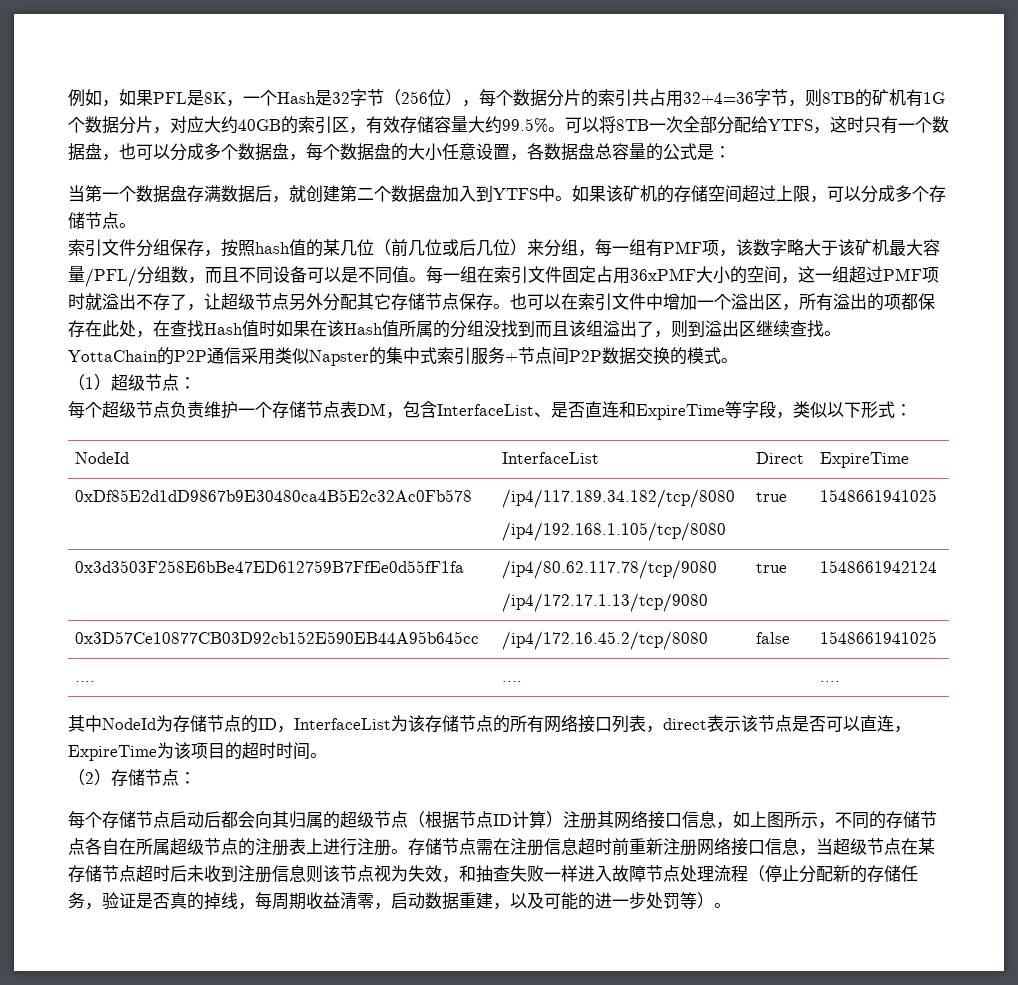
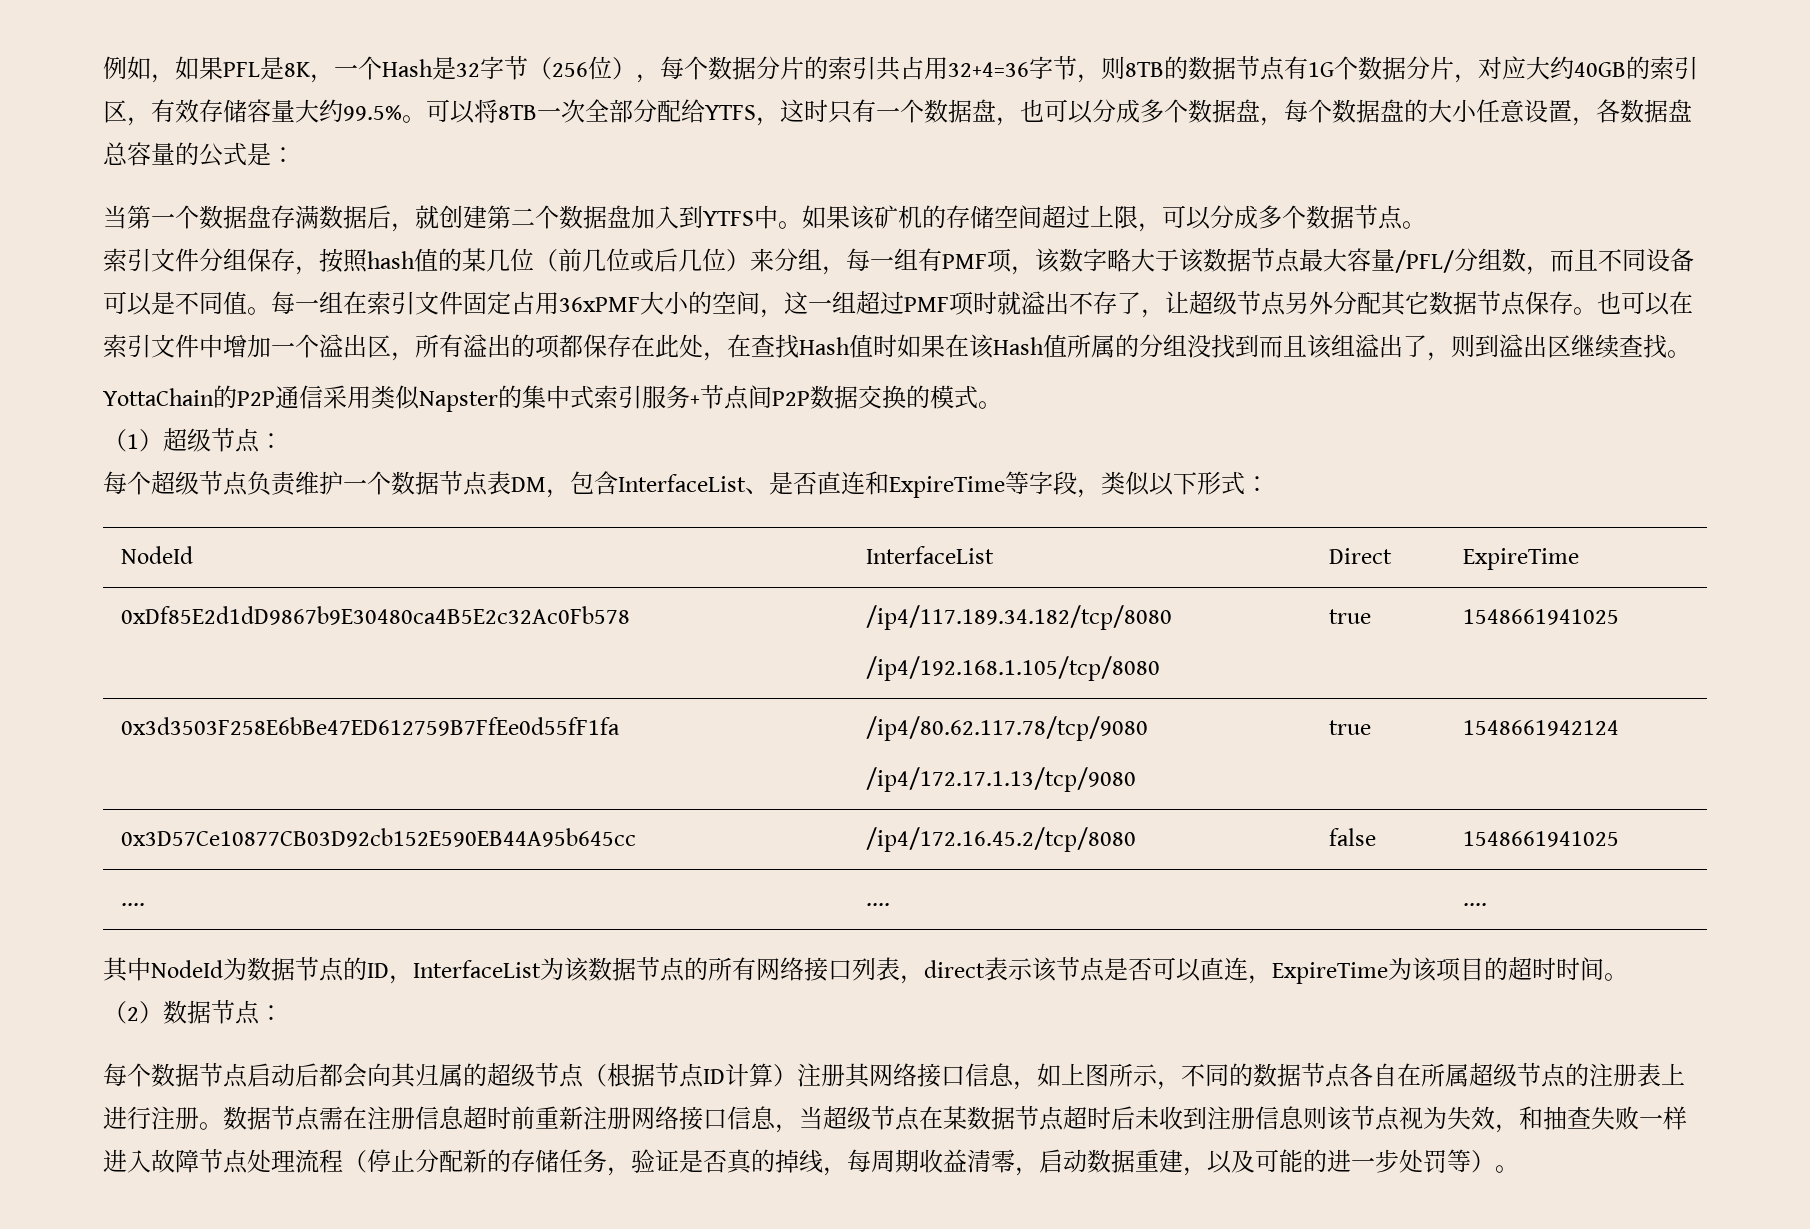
[872,89,906,106] 矿机 -> [1188,56,1285,81] 数据节点
[929,185,946,202] [68,212,85,229] 存储 -> [1306,205,1354,229] 数据
[855,239,889,256] 矿机 -> [1203,248,1300,273] 数据节点
[391,293,425,310] 存储 -> [1429,291,1477,315] 数据
[272,401,306,418] 存储 -> [391,471,439,495] 数据
[173,715,207,732] 存储 -> [247,957,295,981] 数据
[425,715,459,732] 存储 -> [588,957,636,981] 数据
[111,769,196,786] [68,811,136,828] 存储节点： // 每个存储 -> [163,1000,283,1025] [103,1063,199,1087] 数据节点： // 每个数据
[886,811,920,828] 存储 -> [1253,1063,1301,1087] 数据
[408,838,442,855] 存储 -> [223,1106,271,1130] 数据
[68,865,102,882] 存储 -> [967,1106,1015,1130] 数据

